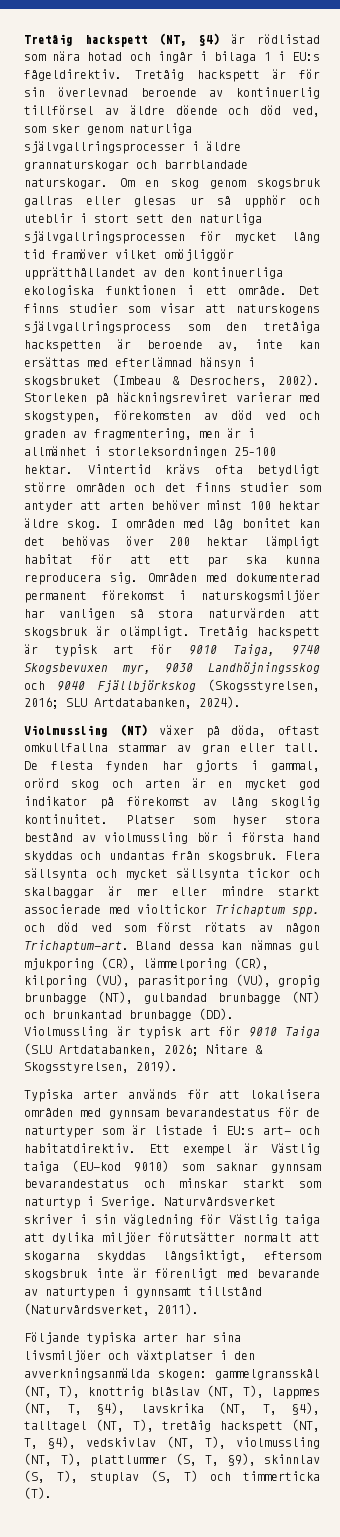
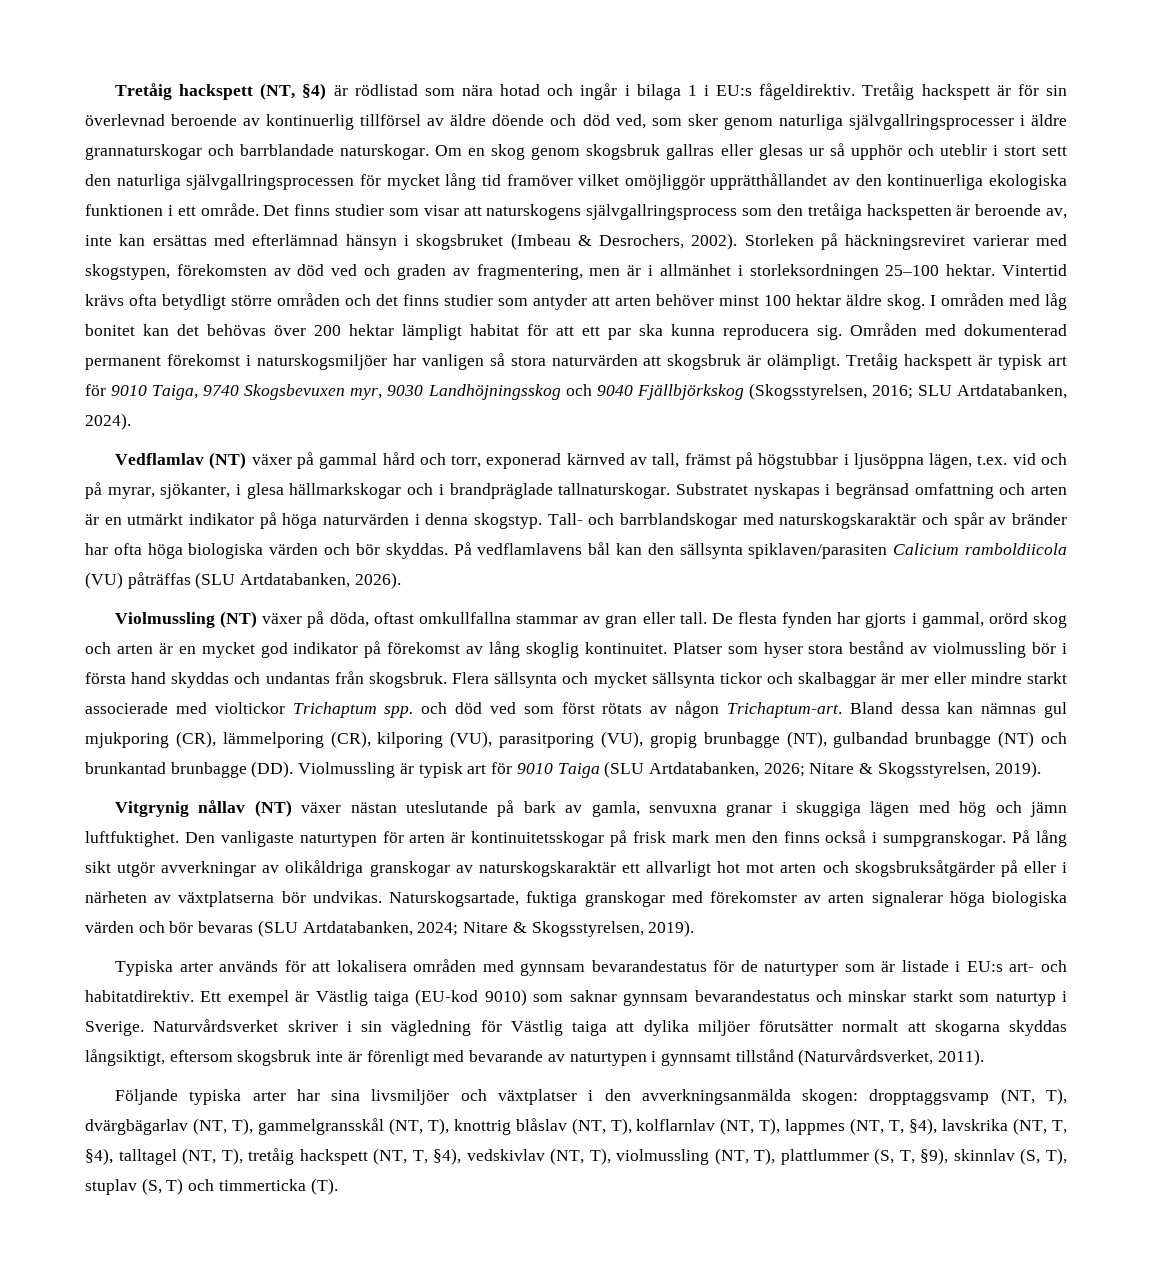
(241, 702) none -> [115,452,1068,469] [85,482,1067,499] [85,512,1067,529] [85,542,1067,559] [85,572,401,589] // Vedflamlav (NT) växer på gammal hård och torr, exponerad kärnved av tall, främst på högstubbar i ljusöppna lägen, t.ex. vid och på myrar, sjökanter, i glesa hällmarkskogar och i brandpräglade tallnaturskogar. Substratet nyskapas i begränsad omfattning och arten är en utmärkt indikator på höga naturvärden i denna skogstyp. Tall- och barrblandskogar med naturskogskaraktär och spår av bränder har ofta höga biologiska värden och bör skyddas. På vedflamlavens bål kan den sällsynta spiklaven/parasiten Calicium ramboldiicola (VU) påträffas (SLU Artdatabanken, 2026).
(178, 1066) none -> [115,800,1067,817] [85,830,1068,847] [85,860,1067,877] [85,891,1067,907] [85,920,695,937] // Vitgrynig nållav (NT) växer nästan uteslutande på bark av gamla, senvuxna granar i skuggiga lägen med hög och jämn luftfuktighet. Den vanligaste naturtypen för arten är kontinuitetsskogar på frisk mark men den finns också i sumpgranskogar. På lång sikt utgör avverkningar av olikåldriga granskogar av naturskogskaraktär ett allvarligt hot mot arten och skogsbruksåtgärder på eller i närheten av växtplatserna bör undvikas. Naturskogsartade, fuktiga granskogar med förekomster av arten signalerar höga biologiska värden och bör bevaras (SLU Artdatabanken, 2024; Nitare & Skogsstyrelsen, 2019).
(207, 1374) none -> [869,1088,1067,1105] [85,1118,253,1135] dropptaggsvamp (NT, T), dvärgbägarlav (NT, T),
(264, 1391) none -> [636,1118,781,1135] kolflarnlav (NT, T),

